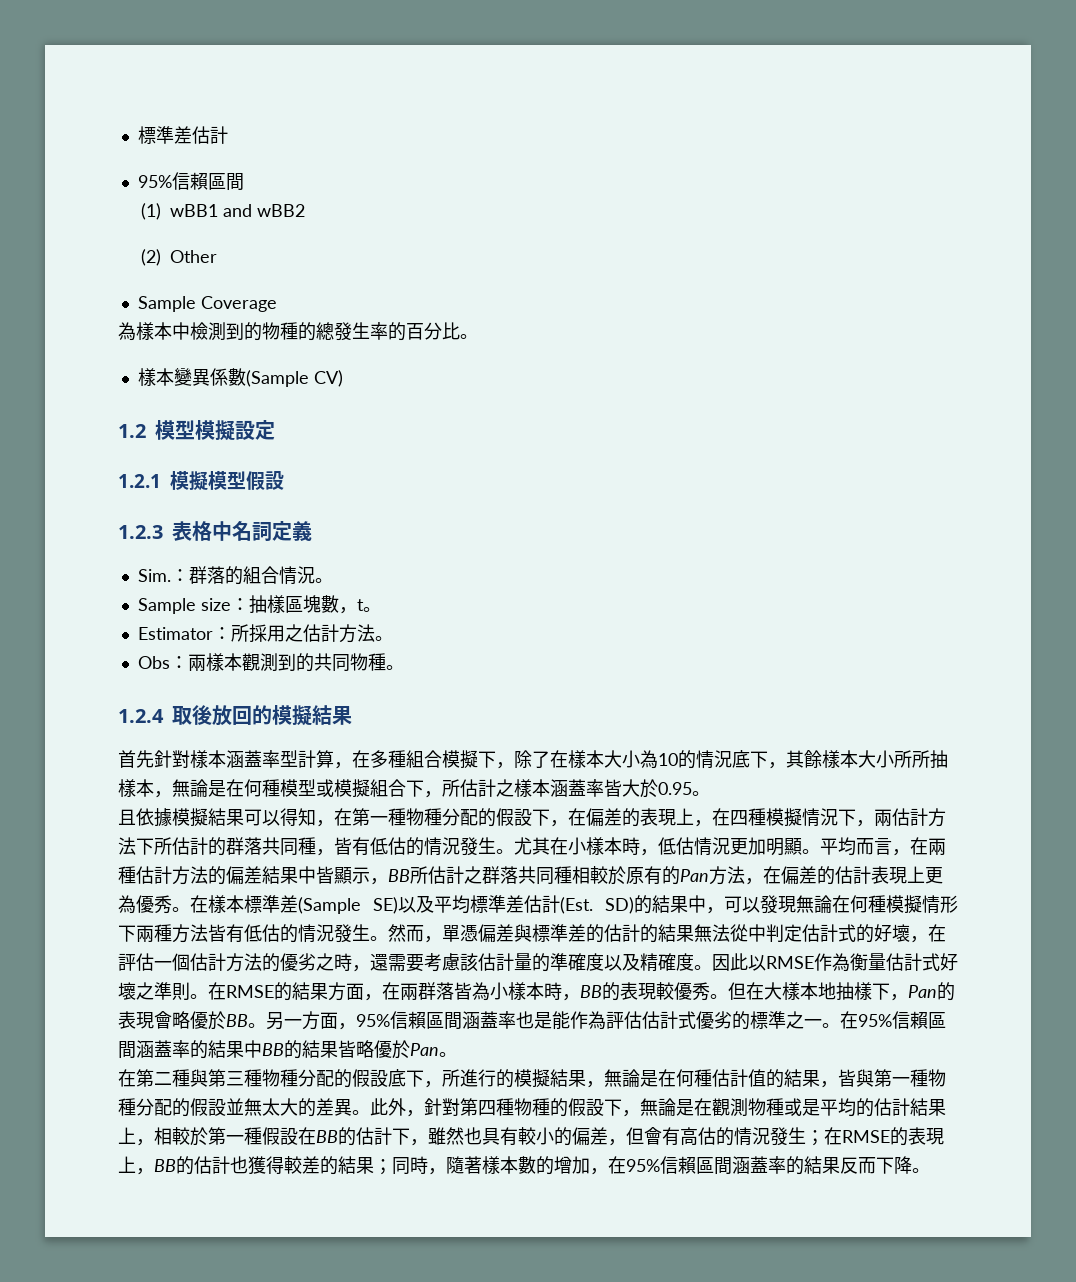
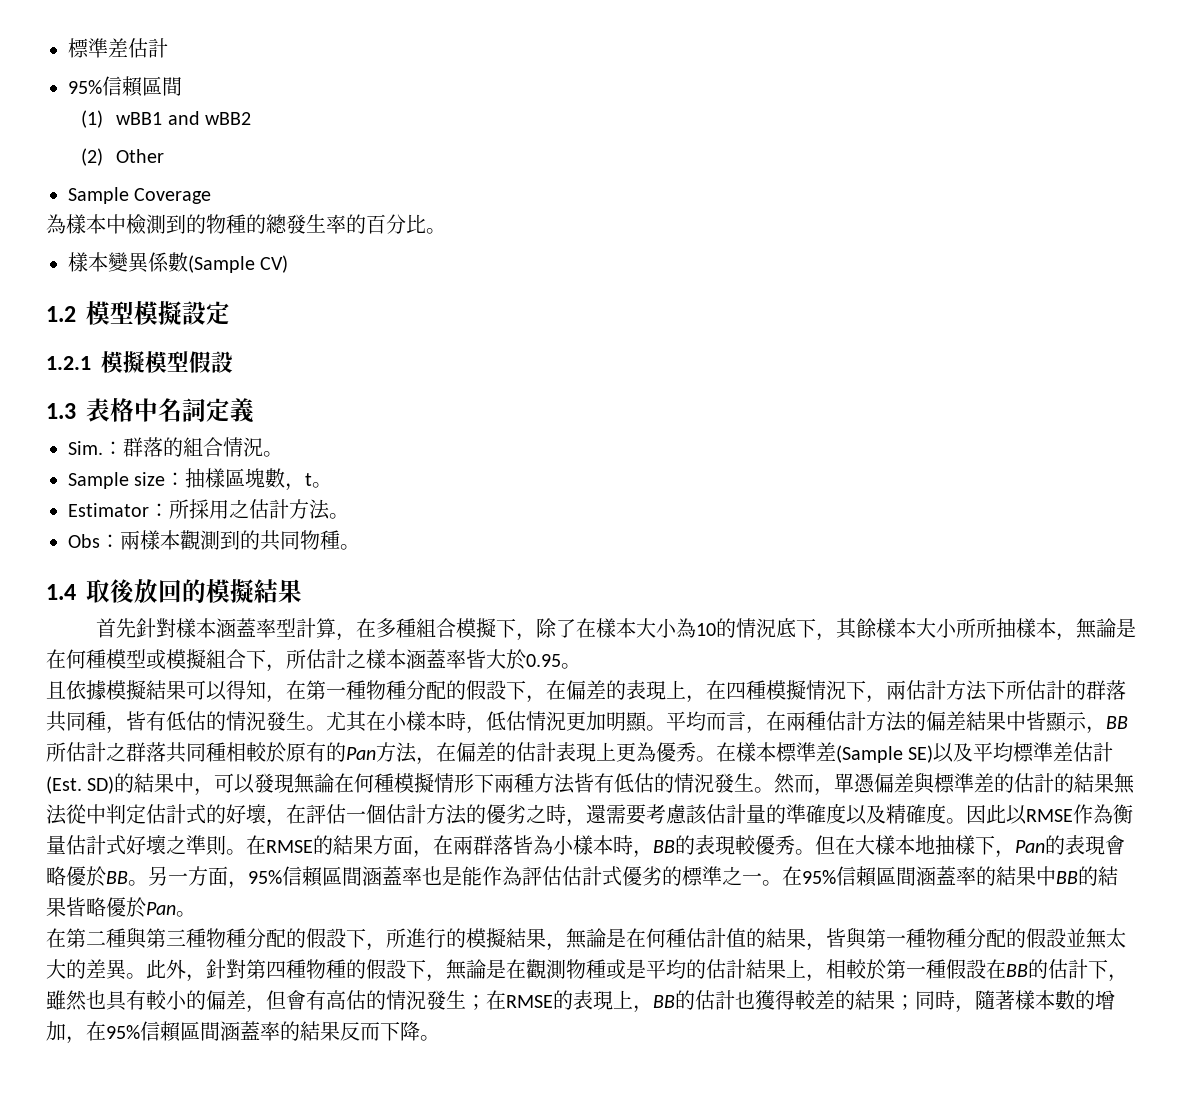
[118,525,163,539] 1.2.3 -> [46,403,76,419] 1.3
[118,709,164,723] 1.2.4 -> [46,584,76,600] 1.4
[388,1069,406,1087] 底 -> (346, 938) none

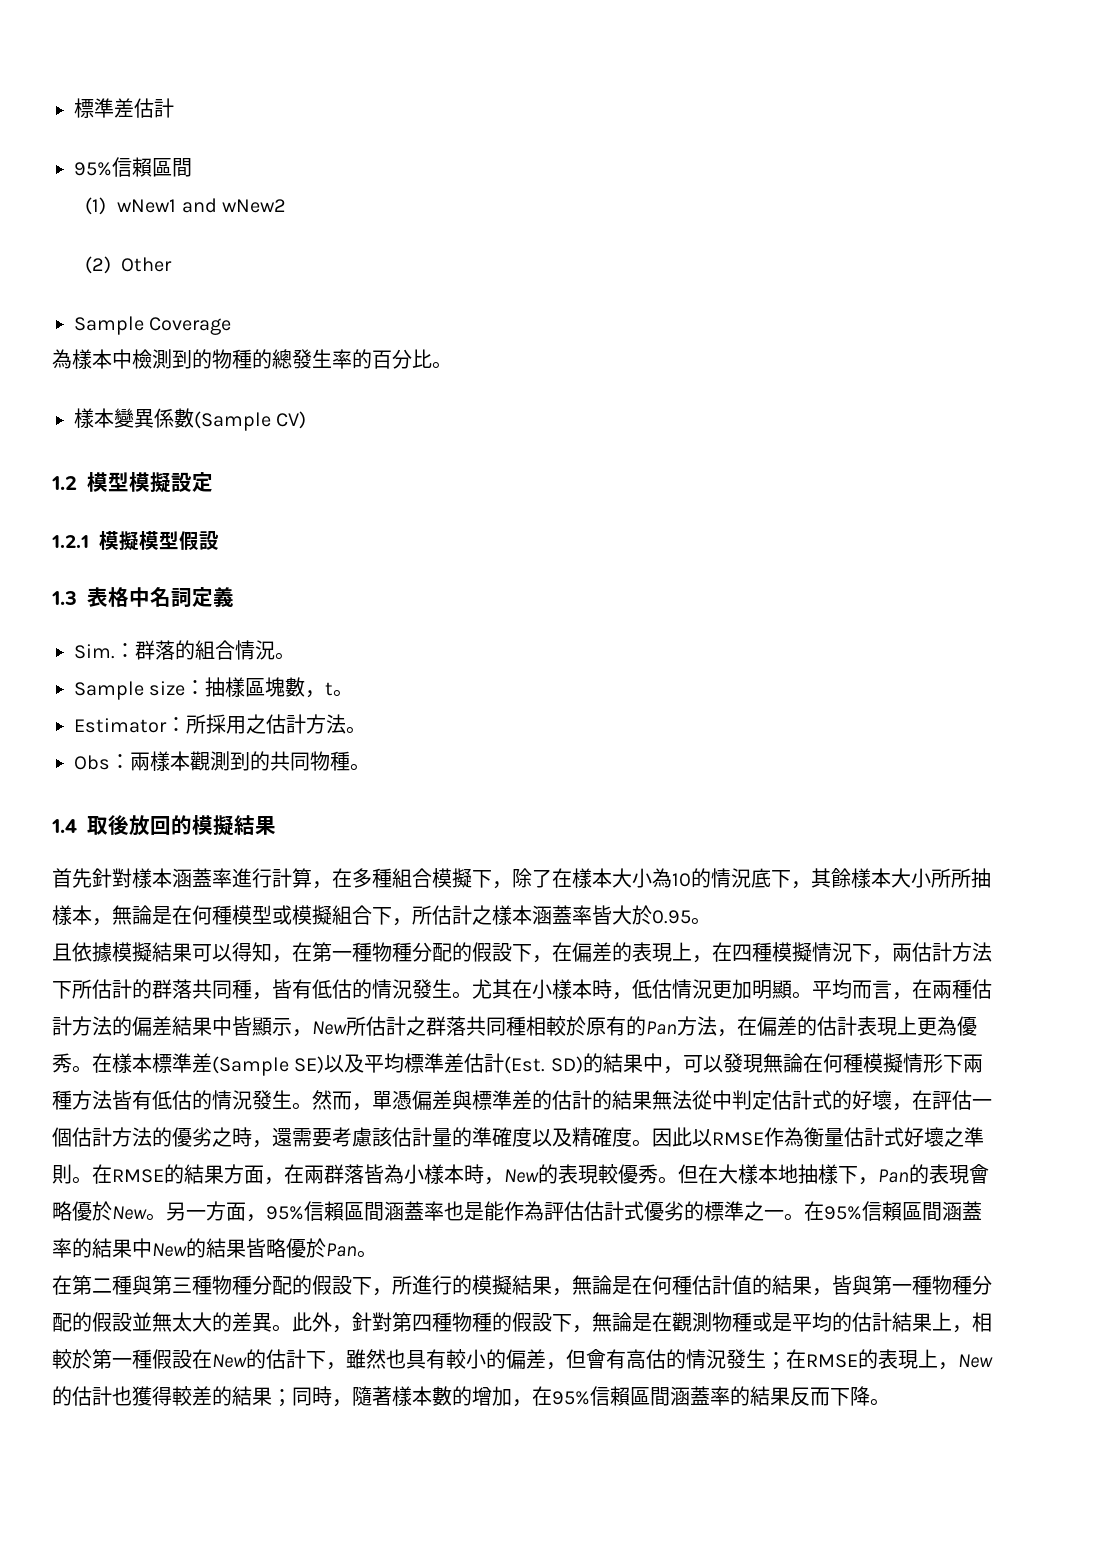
[116,111,252,125] wBB1 and wBB2 -> [117,198,287,213] wNew1 and wNew2
[276,618,297,637] 型 -> [232,868,272,888] 進行
[1106,716,1128,729] BB -> [312,1021,347,1035] New
[653,840,675,853] BB -> [504,1169,539,1183] New
[106,871,128,884] BB -> [112,1206,147,1220] New
[1056,871,1078,884] BB -> [152,1243,187,1257] New
[1006,964,1028,977] BB -> [212,1354,247,1368] New
[653,995,675,1008] BB -> [958,1354,993,1368] New

